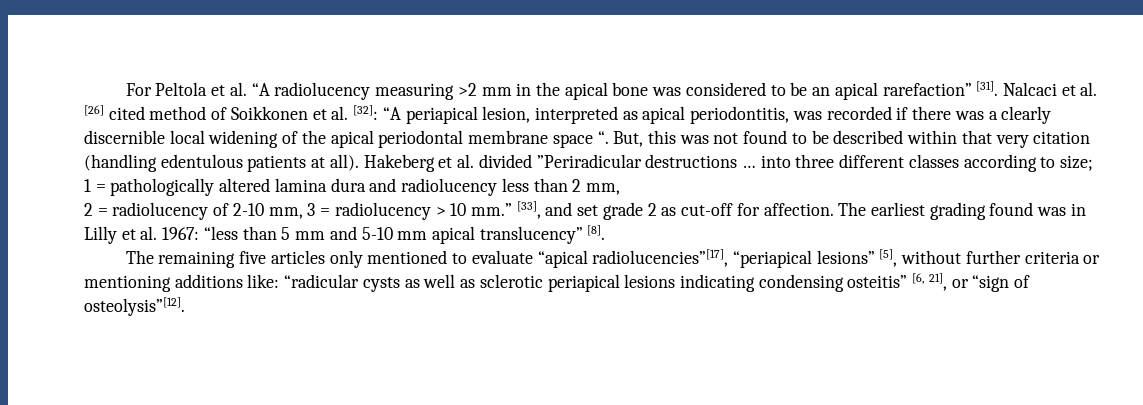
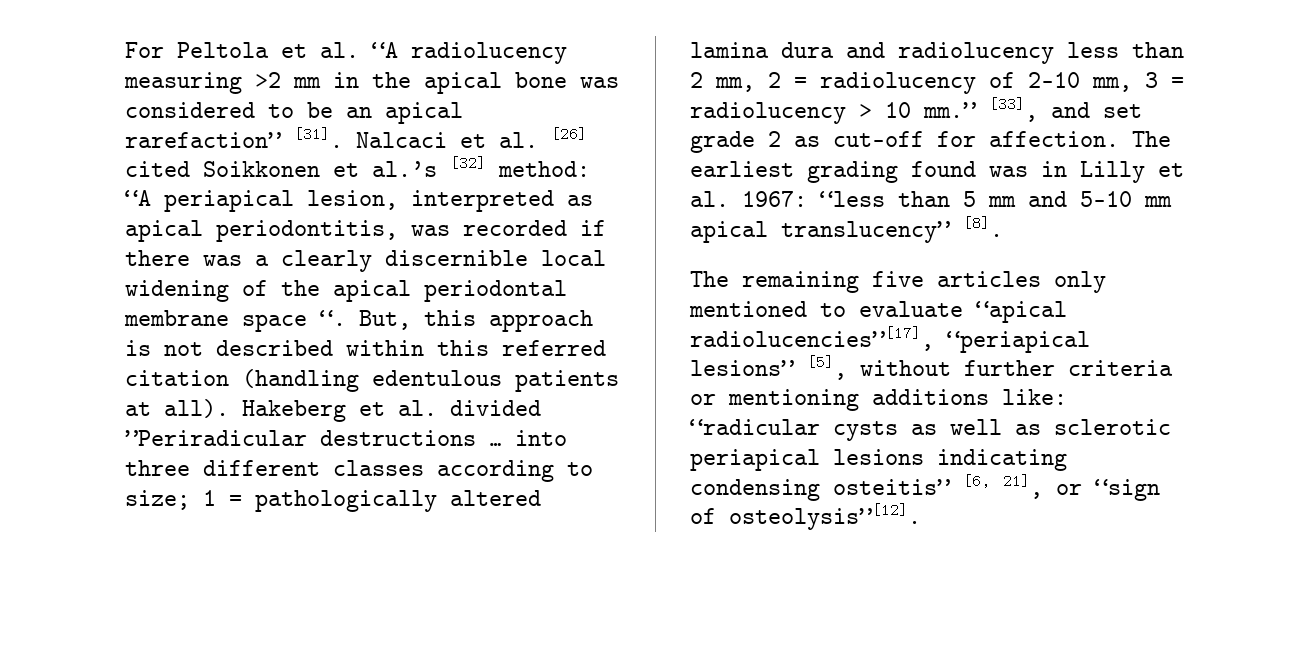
[149,105,379,120] method of Soikkonen et al. [32]: -> [203,156,590,177] Soikkonen et al.’s [32] method:
[679,130,1029,148] was not found to be described within that very -> [489,310,593,332] [125,340,606,356] approach is not described within this referred
(620, 189) // -> (755, 84) none

